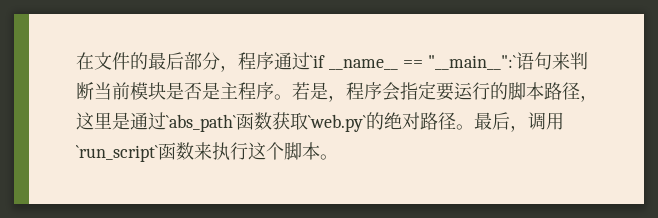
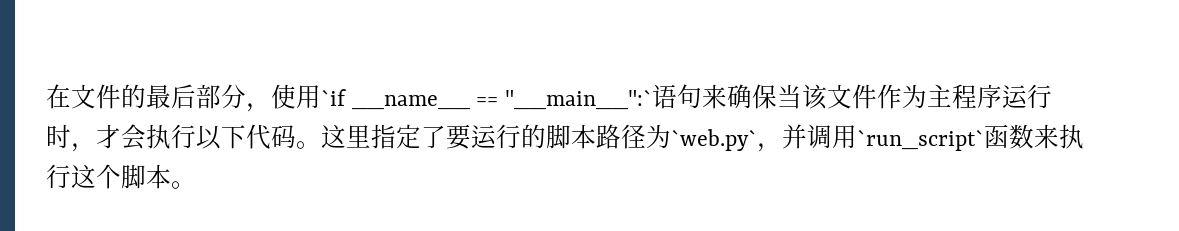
[238,52,310,70] 程序通过 -> [271,84,321,109] 使用
[569,52,588,70] [76,81,598,102] [76,112,528,132] 判断当前模块是否是主程序。若是，程序会指定要运行的脚本路径，这里是通过`abs_path`函数获取`web.py`的绝对路径。最后， -> [726,84,1052,110] [46,124,807,152] 确保当该文件作为主程序运行时，才会执行以下代码。这里指定了要运行的脚本路径为`web.py`，并

